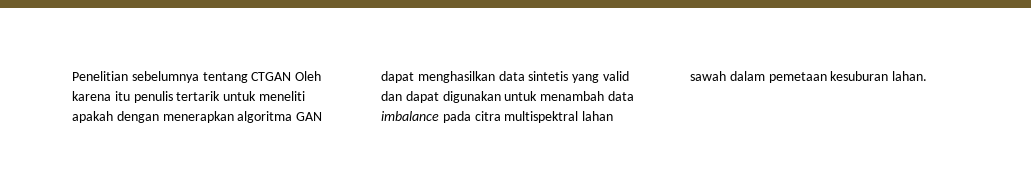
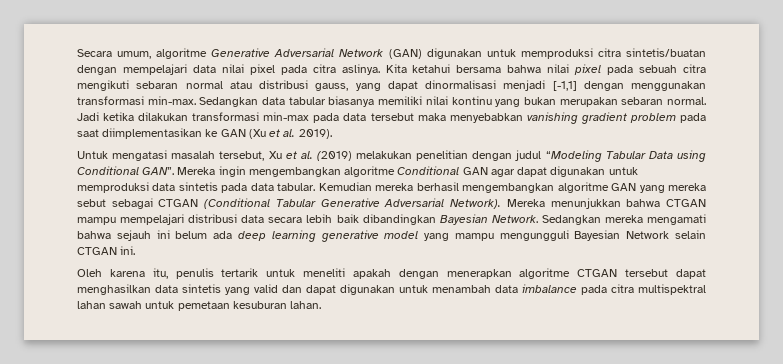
[72,71,292,83] Penelitian sebelumnya tentang CTGAN -> [77,48,706,59] [77,64,706,75] [77,80,706,91] [77,96,706,107] [77,112,707,124] [77,128,332,139] [77,150,706,162] [77,166,638,177] [77,182,706,193] [77,198,707,209] [77,214,706,225] [77,230,706,242] [77,246,136,255] Secara umum, algoritme Generative Adversarial Network (GAN) digunakan untuk memproduksi citra sintetis/buatan dengan mempelajari data nilai pixel pada citra aslinya. Kita ketahui bersama bahwa nilai pixel pada sebuah citra mengikuti sebaran normal atau distribusi gauss, yang dapat dinormalisasi menjadi [-1,1] dengan menggunakan transformasi min-max. Sedangkan data tabular biasanya memiliki nilai kontinu yang bukan merupakan sebaran normal. Jadi ketika dilakukan transformasi min-max pada data tersebut maka menyebabkan vanishing gradient problem pada saat diimplementasikan ke GAN (Xu et al. 2019). // Untuk mengatasi masalah tersebut, Xu et al. (2019) melakukan penelitian dengan judul “Modeling Tabular Data using Conditional GAN”. Mereka ingin mengembangkan algoritme Conditional GAN agar dapat digunakan untuk memproduksi data sintetis pada data tabular. Kemudian mereka berhasil mengembangkan algoritme GAN yang mereka sebut sebagai CTGAN (Conditional Tabular Generative Adversarial Network). Mereka menunjukkan bahwa CTGAN mampu mempelajari distribusi data secara lebih baik dibandingkan Bayesian Network. Sedangkan mereka mengamati bahwa sejauh ini belum ada deep learning generative model yang mampu mengungguli Bayesian Network selain CTGAN ini. //
[114,91,130,101] itu -> [152,268,168,279] itu,
[237,111,323,123] algoritma GAN -> [519,268,669,279] algoritme CTGAN tersebut
[729,71,765,81] dalam -> [145,301,175,309] untuk

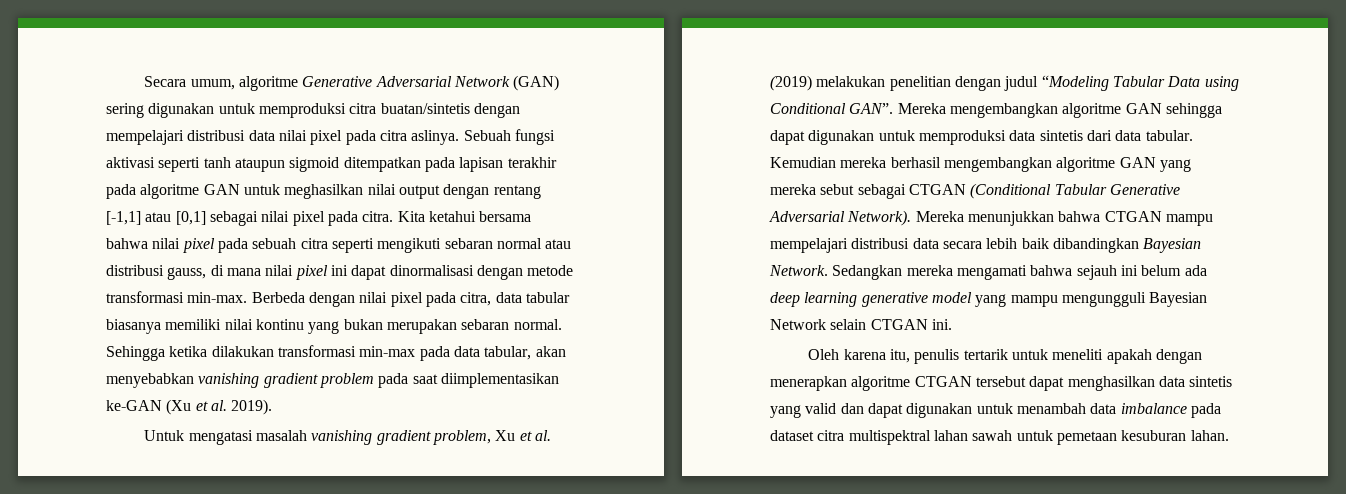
(422, 54) none -> [106,103,144,118] sering
[626,48,706,57] sintetis/buatan -> [380,103,470,114] buatan/sintetis
(187, 69) none -> [187,130,246,141] distribusi
(380, 69) none -> [463,129,555,145] [106,157,557,172] [106,184,541,199] [106,211,394,226] Sebuah fungsi aktivasi seperti tanh ataupun sigmoid ditempatkan pada lapisan terakhir pada algoritme GAN untuk meghasilkan nilai output dengan rentang [-1,1] atau [0,1] sebagai nilai pixel pada citra.
(706, 68) none -> [331,238,374,253] seperti
[355,80,706,91] [77,96,259,107] yang dapat dinormalisasi menjadi [-1,1] dengan menggunakan transformasi min-max. Sedangkan -> [210,265,574,280] [106,291,492,307] di mana nilai pixel ini dapat dinormalisasi dengan metode transformasi min-max. Berbeda dengan nilai pixel pada citra,
[77,112,99,121] Jadi -> [106,346,165,361] Sehingga
[370,113,446,121] tersebut maka -> [484,346,566,360] tabular, akan
[205,129,246,137] ke GAN -> [106,400,162,411] ke-GAN
[219,151,265,161] tersebut, -> [311,430,491,445] vanishing gradient problem,
[218,166,515,177] ingin mengembangkan algoritme Conditional GAN agar -> [949,103,1222,118] mengembangkan algoritme GAN sehingga
[221,183,248,193] pada -> [1086,130,1112,141] dari
(607, 290) none -> [770,430,814,441] dataset

